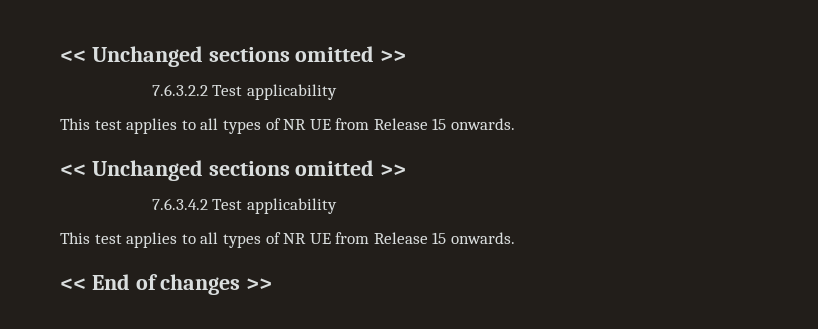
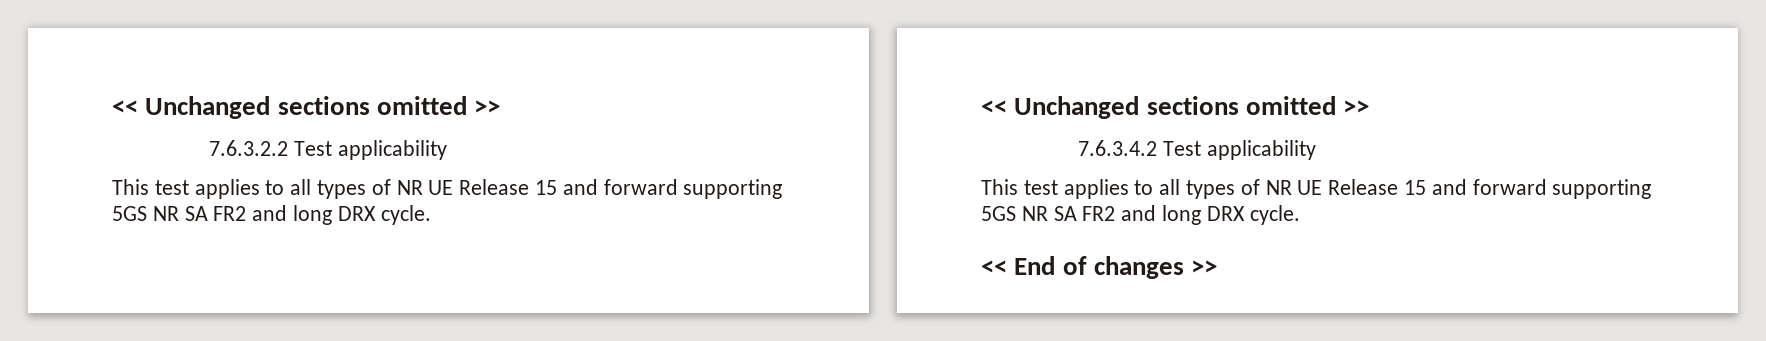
[335,118,516,130] from Release 15 onwards. -> [459,179,783,199] [112,205,431,225] Release 15 and forward supporting 5GS NR SA FR2 and long DRX cycle.
[335,232,516,244] from Release 15 onwards. -> [1328,179,1652,199] [981,205,1300,225] Release 15 and forward supporting 5GS NR SA FR2 and long DRX cycle.

